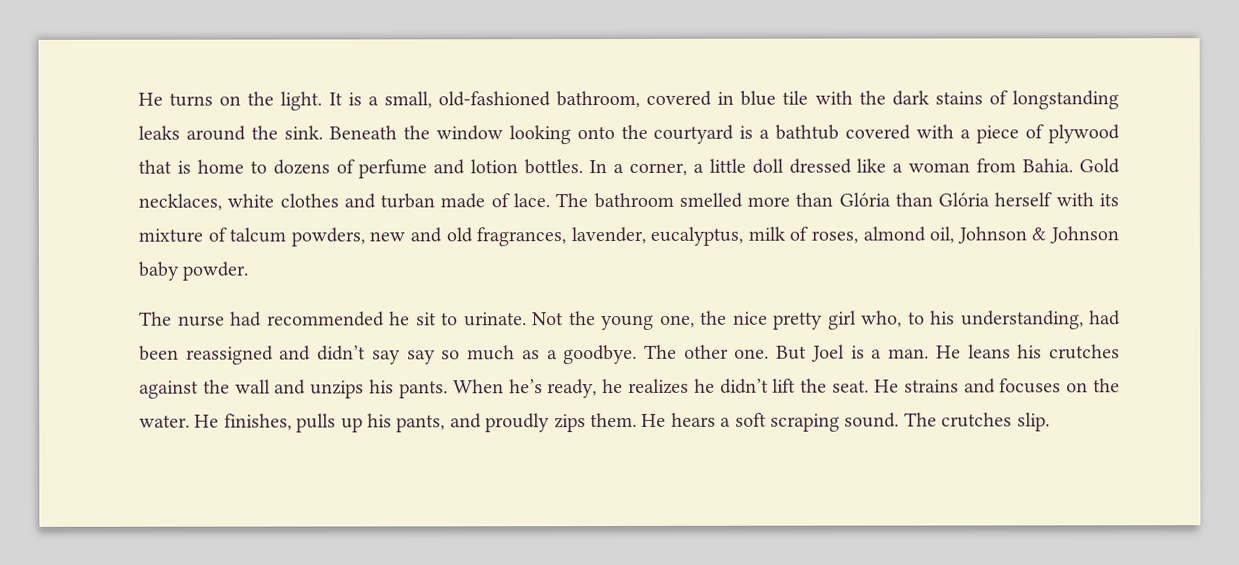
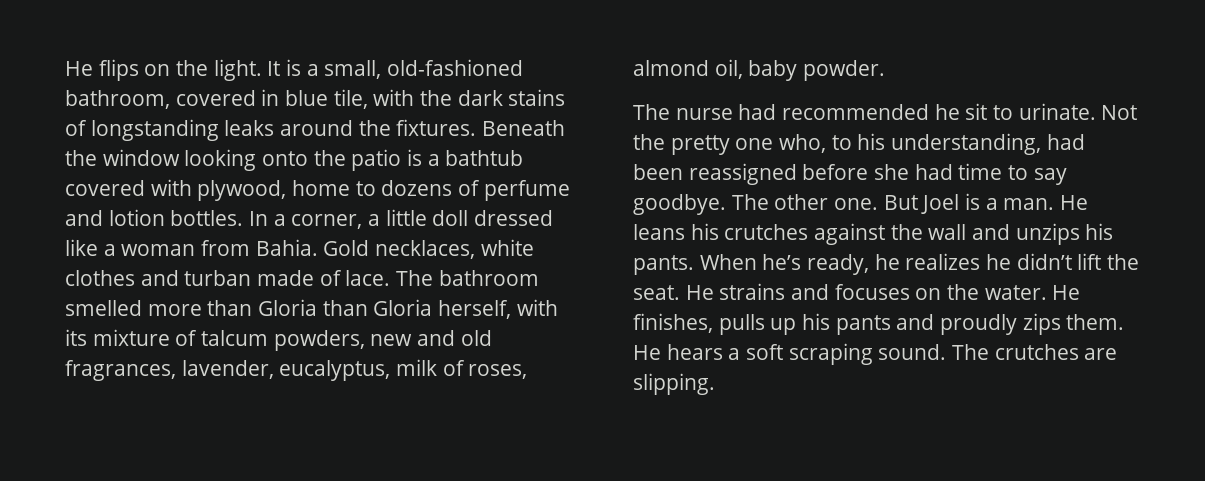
[138,92,214,107] He turns -> [65,59,139,81] He flips
[782,90,809,105] tile -> [333,89,368,109] tile,
[283,125,323,140] sink. -> [396,119,477,136] fixtures.
[653,124,735,144] courtyard -> [351,149,402,171] patio
[960,124,1120,144] [138,159,191,174] a piece of plywood that is -> [197,180,287,201] plywood,
[838,192,1053,207] Glória than Glória herself -> [258,299,512,319] Gloria than Gloria herself,
[956,226,1120,244] Johnson & Johnson -> (743, 69) none
[601,310,857,331] young one, the nice pretty girl -> [670,135,774,155] pretty one
[279,345,558,365] and didn’t say say so much as a -> [802,163,1067,185] before she had time to say
[396,414,446,433] pants, -> [835,315,891,335] pants
[1016,412,1050,432] slip. -> [1084,348,1118,360] [633,373,715,395] are slipping.

